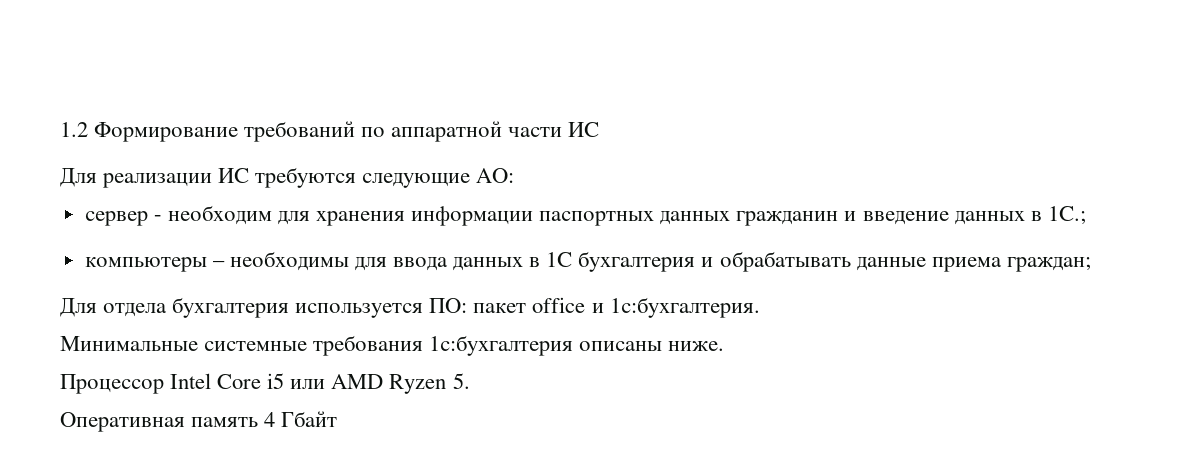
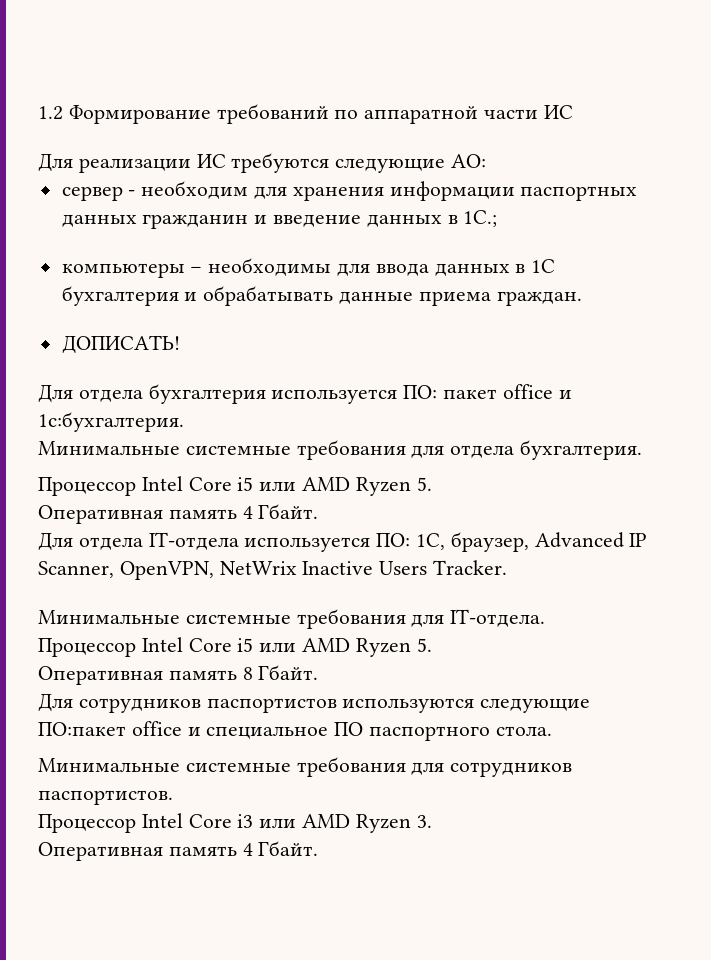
[1006,257,1091,272] граждан; -> [496,291,582,306] [61,335,180,354] граждан. // ДОПИСАТЬ!
[429,335,725,356] 1с:бухгалтерия описаны ниже. -> [411,440,643,460] для отдела бухгалтерия.
[281,411,338,427] Гбайт -> [258,504,319,519] [38,532,648,552] [38,560,508,580] [38,609,546,629] [38,637,432,657] [38,665,319,685] [38,693,591,713] [38,721,552,741] [38,757,573,777] [38,790,173,805] [38,813,432,833] [38,841,319,861] Гбайт. // Для отдела IT-отдела используется ПО: 1С, браузер, Advanced IP Scanner, OpenVPN, NetWrix Inactive Users Tracker. // Минимальные системные требования для IT-отдела. // Процессор Intel Core i5 или AMD Ryzen 5. // Оперативная память 8 Гбайт. // Для сотрудников паспортистов используются следующие ПО:пакет office и специальное ПО паспортного стола. // Минимальные системные требования для сотрудников паспортистов. // Процессор Intel Core i3 или AMD Ryzen 3. // Оперативная память 4 Гбайт.

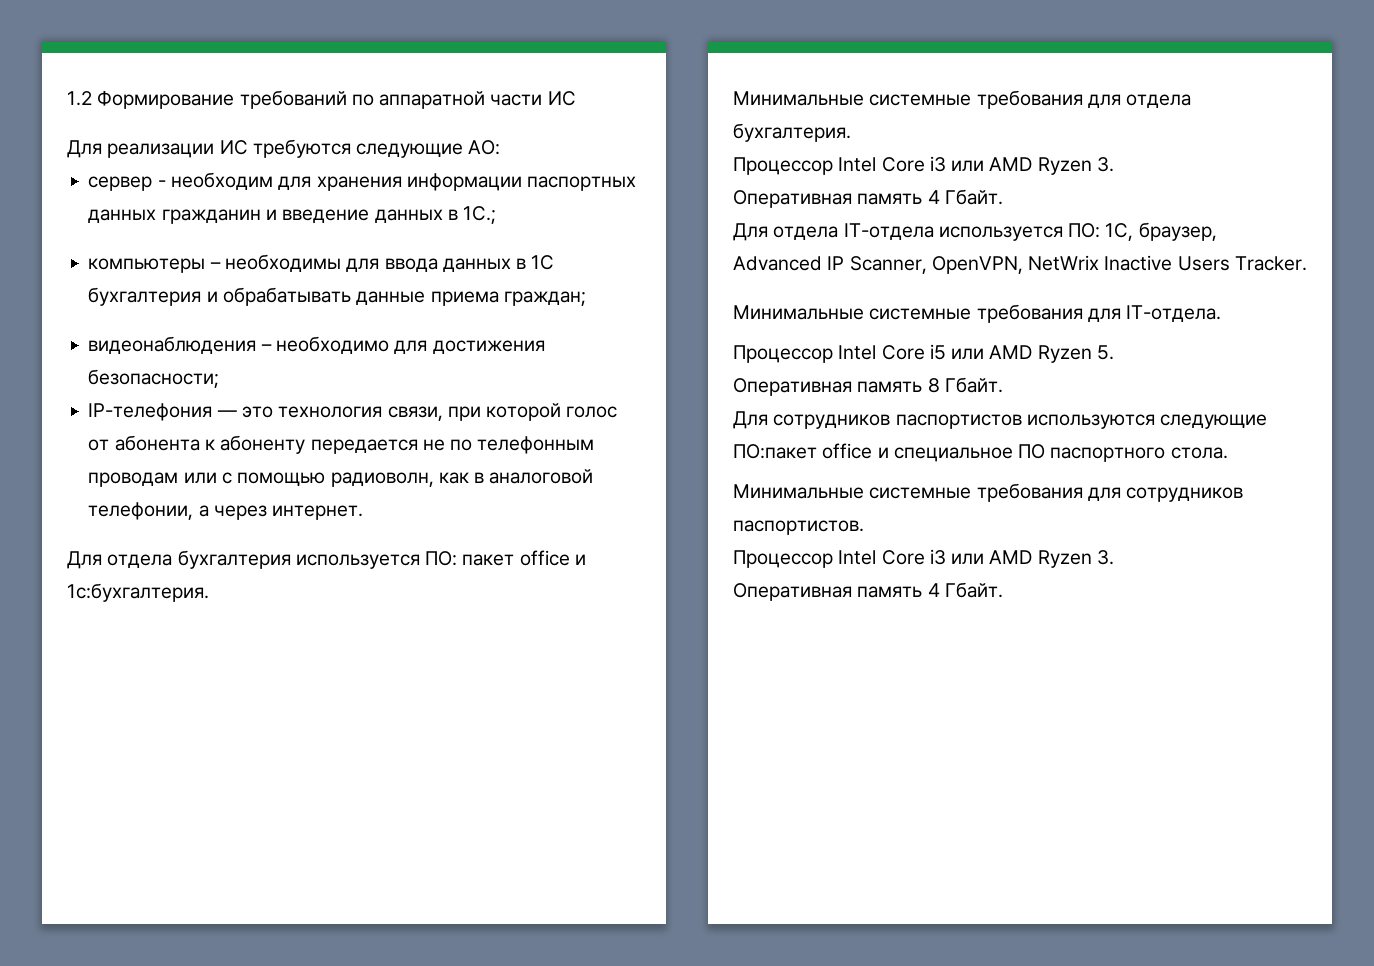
[496,291,582,306] [61,335,180,354] граждан. // ДОПИСАТЬ! -> [503,291,586,306] [88,336,545,354] [88,369,220,388] [88,403,618,421] [88,435,595,454] [88,469,594,487] [88,502,364,520] граждан; // видеонаблюдения – необходимо для достижения безопасности; // IP-телефония — это технология связи, при которой голос от абонента к абоненту передается не по телефонным проводам или с помощью радиоволн, как в аналоговой телефонии, а через интернет.
[237,477,432,496] i5 или AMD Ryzen 5. -> [929,156,1114,175] i3 или AMD Ryzen 3.

